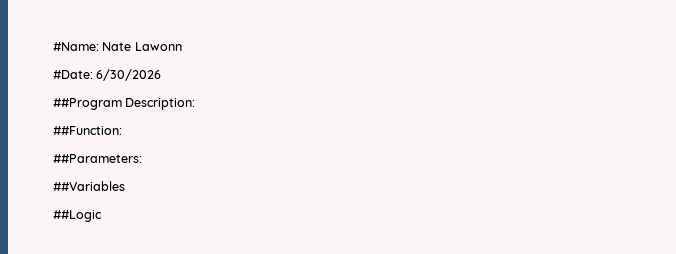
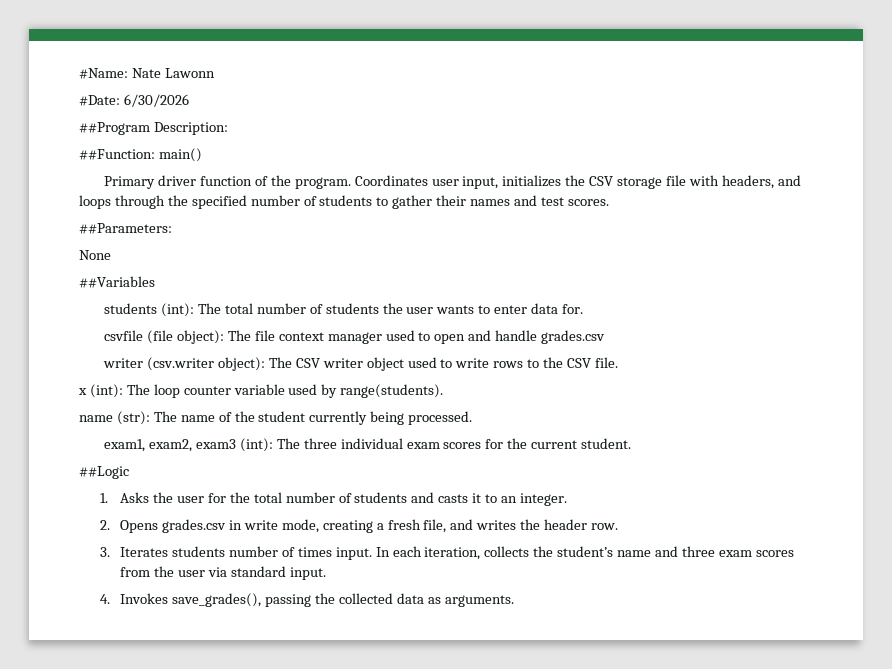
(122, 130) none -> [158,148,202,162] [104,175,801,189] [79,195,609,209] main() // Primary driver function of the program. Coordinates user input, initializes the CSV storage file with headers, and loops through the specified number of students to gather their names and test scores.
(142, 158) none -> [79,250,111,260] // None
[53,210,102,222] ##Logic -> [104,303,584,317] [104,330,606,344] [103,357,618,371] [78,384,444,398] [79,411,473,425] [104,438,632,452] [79,466,129,479] [99,492,567,506] [99,519,619,533] [99,546,794,560] [120,566,326,580] [99,593,514,607] students (int): The total number of students the user wants to enter data for. // csvfile (file object): The file context manager used to open and handle grades.csv // writer (csv.writer object): The CSV writer object used to write rows to the CSV file. // x (int): The loop counter variable used by range(students). // name (str): The name of the student currently being processed. // exam1, exam2, exam3 (int): The three individual exam scores for the current student. // ##Logic // 1. Asks the user for the total number of students and casts it to an integer. // 2. Opens grades.csv in write mode, creating a fresh file, and writes the header row. // 3. Iterates students number of times input. In each iteration, collects the student’s name and three exam scores from the user via standard input. // 4. Invokes save_grades(), passing the collected data as arguments.

